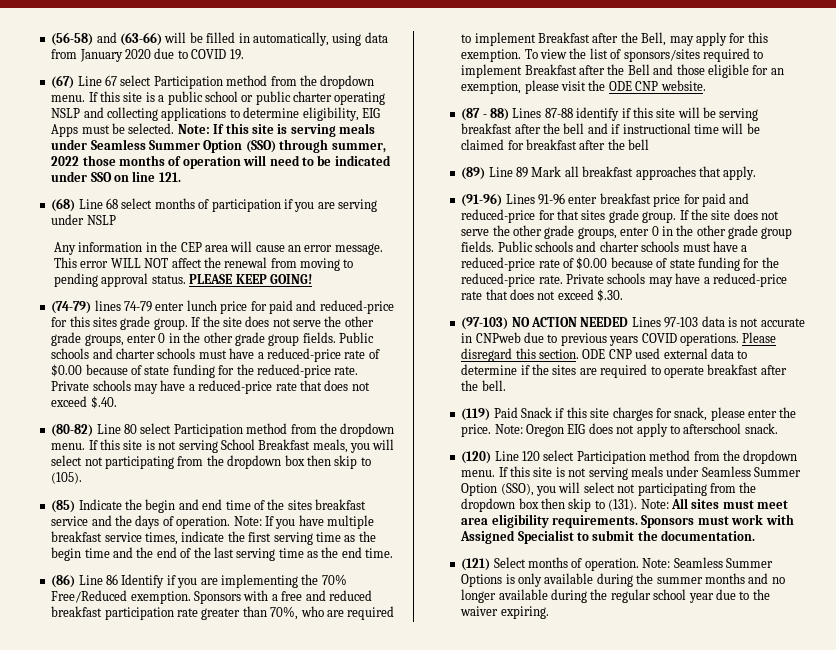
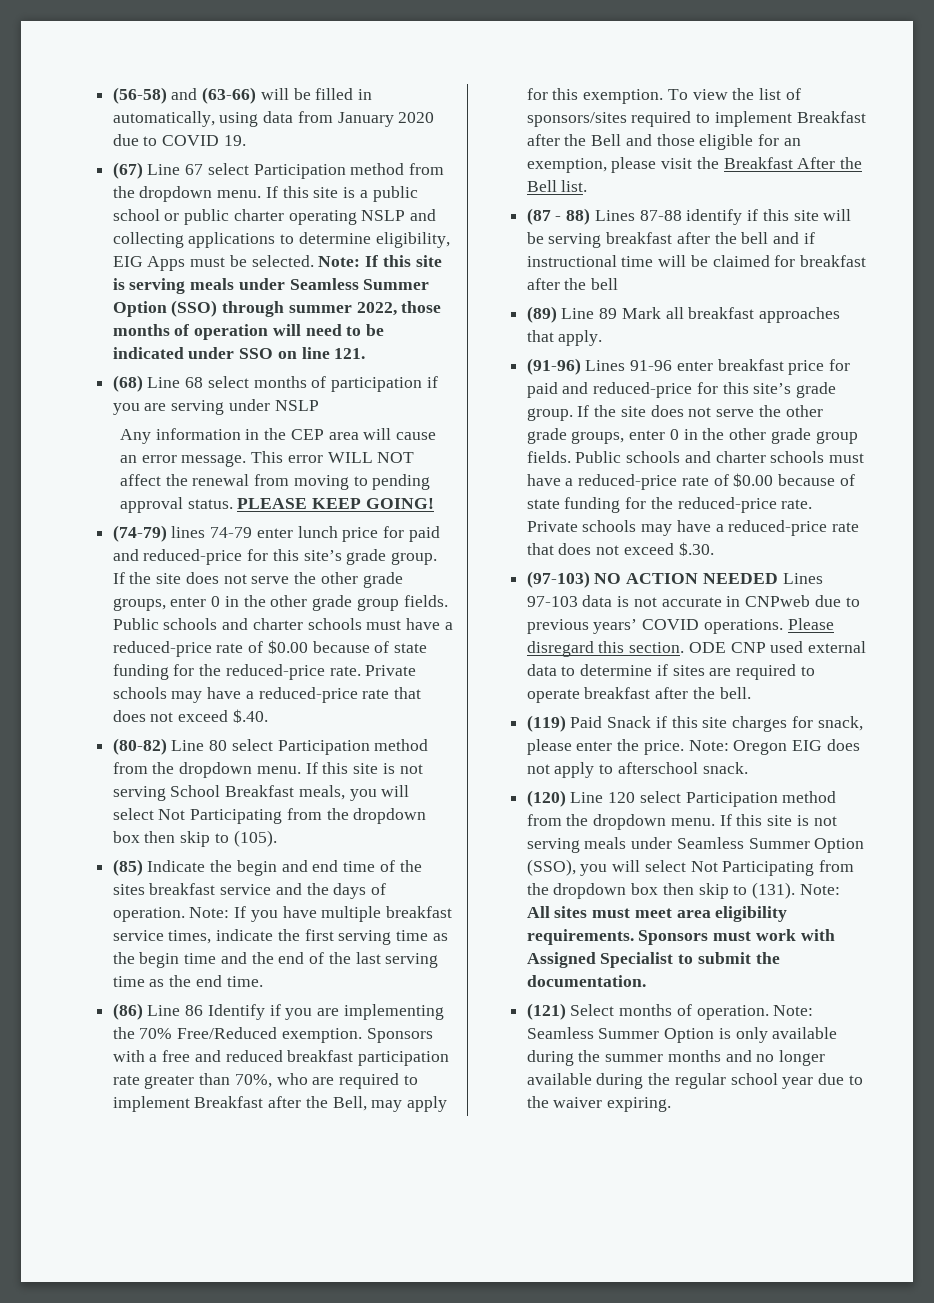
[331,142,386,153] [51,156,80,166] summer, 2022 -> [288,302,397,316] summer 2022,
[93,317,118,327] sites -> [303,550,342,561] site’s
[84,456,175,469] not participating -> [158,809,283,824] Not Participating
[608,80,706,91] ODE CNP website. -> [723,157,863,169] [526,180,588,192] Breakfast After the Bell list.
[557,209,606,220] that sites -> [722,382,792,394] this site’s
[609,336,639,346] years -> [593,619,638,634] years’
[532,364,550,375] the -> (668, 670) none
[617,483,707,496] not participating -> [690,861,815,876] Not Participating
[461,574,503,587] Options -> [664,1028,715,1043] Option

